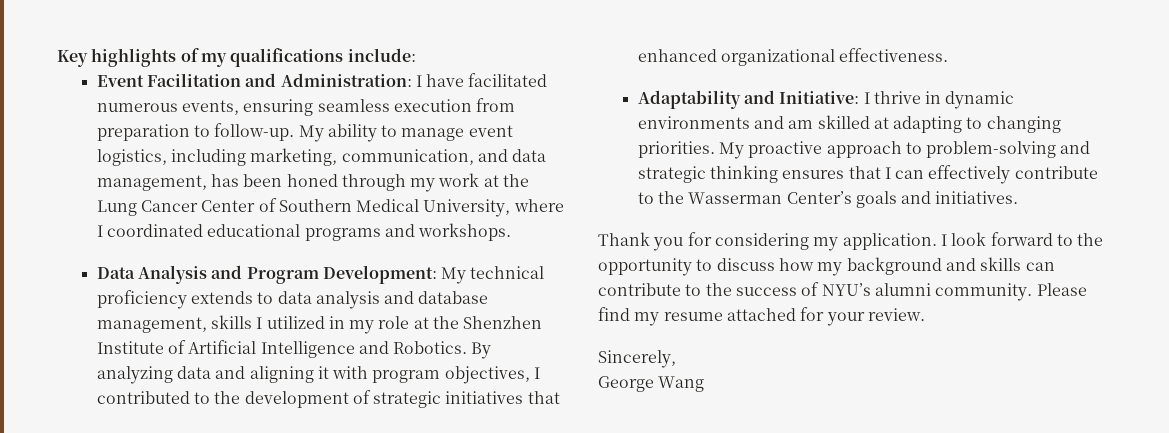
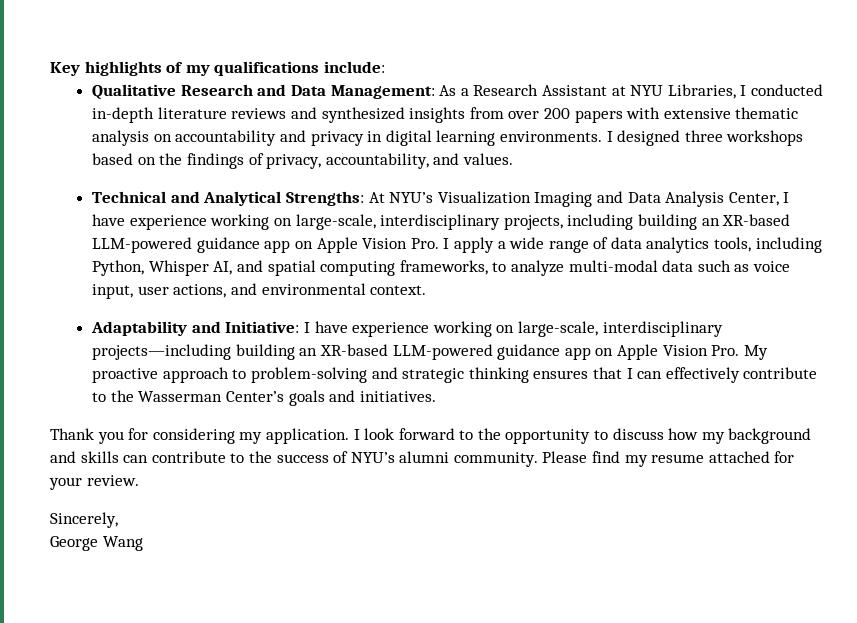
[96,73,548,87] [96,98,516,116] [96,123,513,142] [96,148,547,166] [96,173,530,192] [96,198,564,217] [96,223,512,241] [96,265,545,284] [96,290,489,309] [96,315,543,334] [96,340,492,359] [96,366,541,384] [96,390,560,408] [637,48,949,66] [637,90,1015,109] [637,115,1061,133] [637,141,715,158] Event Facilitation and Administration: I have facilitated numerous events, ensuring seamless execution from preparation to follow-up. My ability to manage event logistics, including marketing, communication, and data management, has been honed through my work at the Lung Cancer Center of Southern Medical University, where I coordinated educational programs and workshops. // Data Analysis and Program Development: My technical proficiency extends to data analysis and database management, skills I utilized in my role at the Shenzhen Institute of Artificial Intelligence and Robotics. By analyzing data and aligning it with program objectives, I contributed to the development of strategic initiatives that enhanced organizational effectiveness. // Adaptability and Initiative: I thrive in dynamic environments and am skilled at adapting to changing priorities. -> [92,84,823,100] [92,107,799,123] [92,130,804,146] [92,153,513,169] [92,191,790,207] [92,214,791,230] [92,237,822,253] [92,260,790,276] [92,283,427,299] [91,321,723,337] [92,344,740,360] Qualitative Research and Data Management: As a Research Assistant at NYU Libraries, I conducted in-depth literature reviews and synthesized insights from over 200 papers with extensive thematic analysis on accountability and privacy in digital learning environments. I designed three workshops based on the findings of privacy, accountability, and values. // Technical and Analytical Strengths: At NYU’s Visualization Imaging and Data Analysis Center, I have experience working on large-scale, interdisciplinary projects, including building an XR-based LLM-powered guidance app on Apple Vision Pro. I apply a wide range of data analytics tools, including Python, Whisper AI, and spatial computing frameworks, to analyze multi-modal data such as voice input, user actions, and environmental context. // Adaptability and Initiative: I have experience working on large-scale, interdisciplinary projects—including building an XR-based LLM-powered guidance app on Apple Vision Pro.

